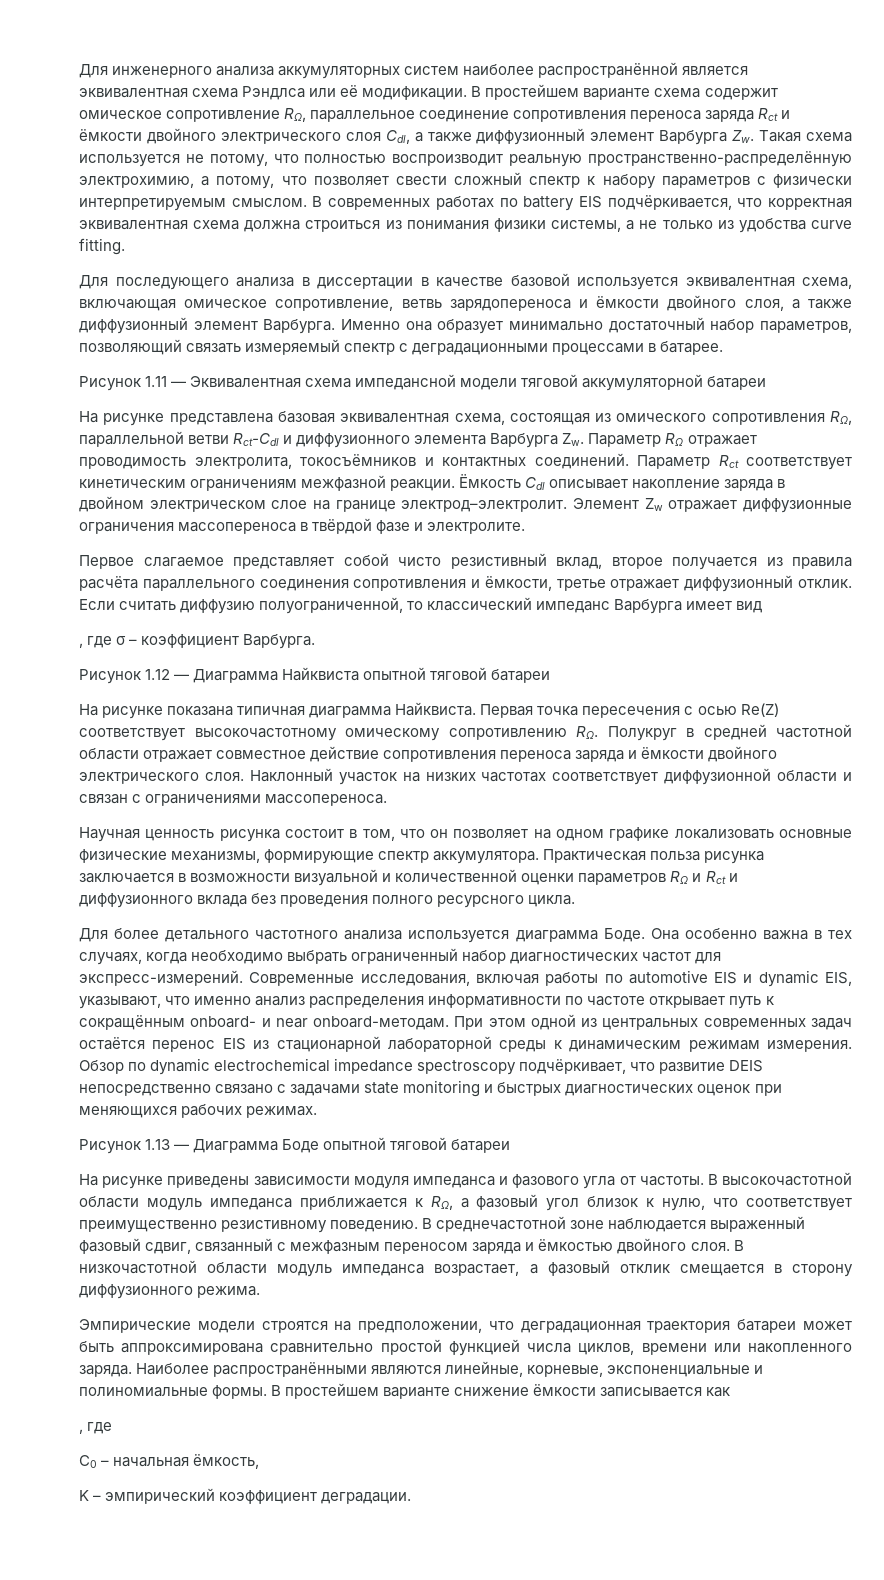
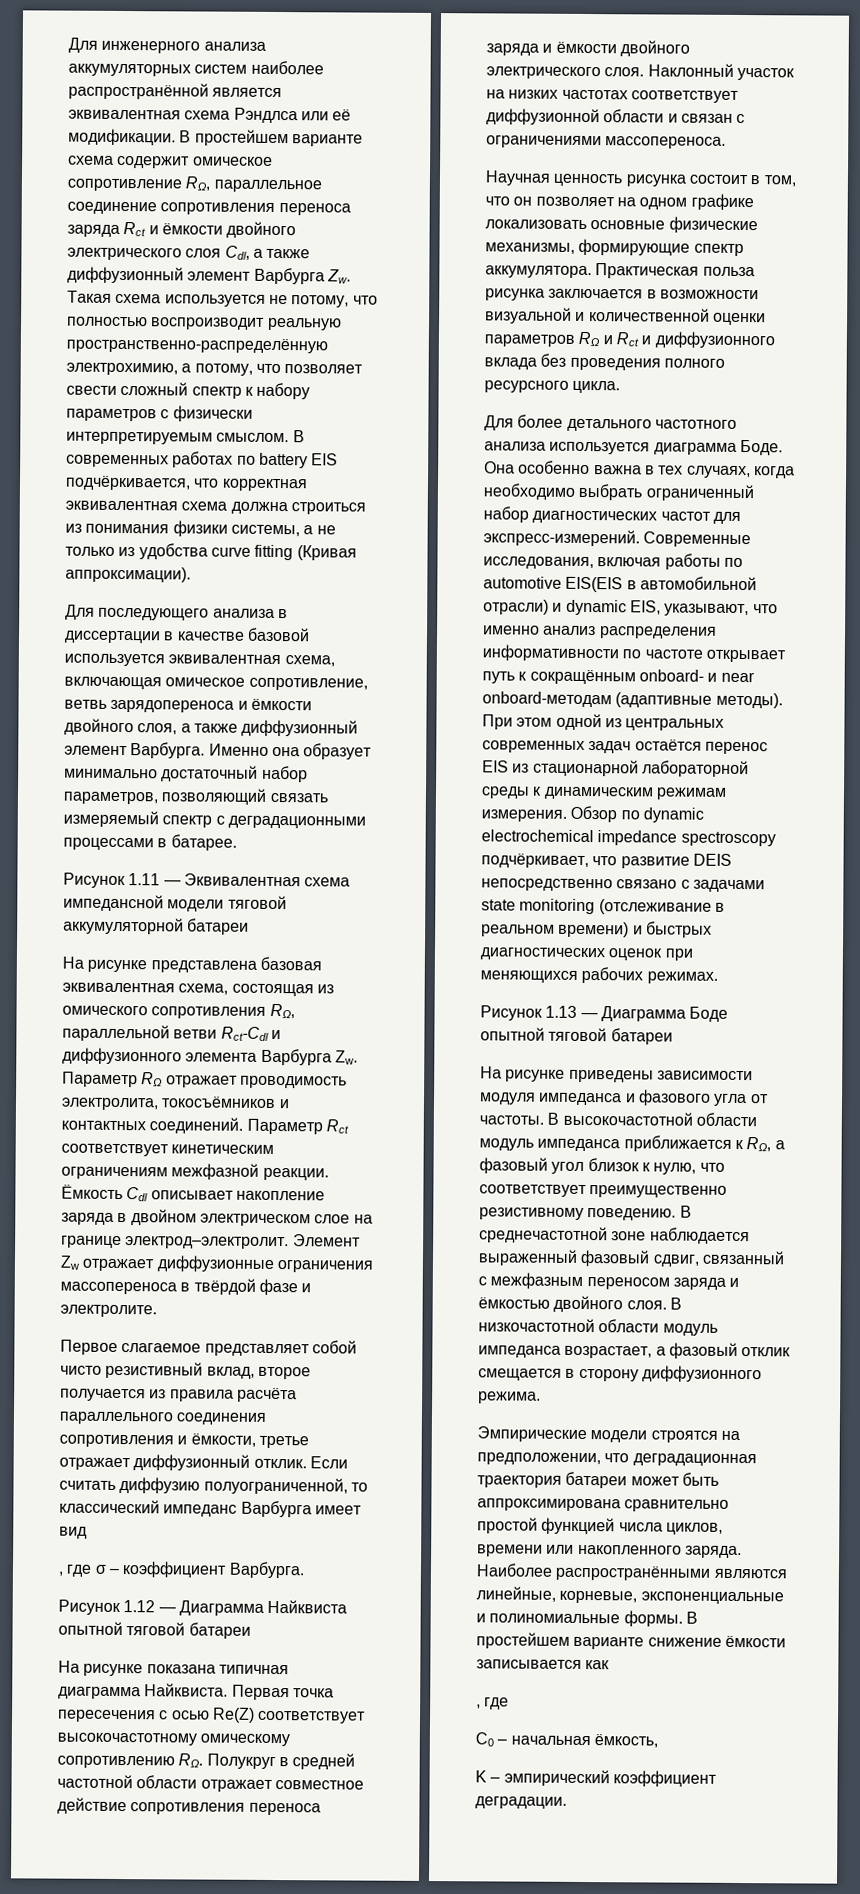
[79,238,125,255] fitting. -> [254,544,357,561] [65,566,191,583] fitting (Кривая аппроксимации).
[714,972,738,984] EIS -> [565,576,757,593] [483,599,549,615] EIS(EIS в автомобильной отрасли)
[313,1016,450,1030] onboard-методам. -> [482,691,783,709] onboard-методам (адаптивные методы).
(481, 1088) none -> [598,899,725,915] [481,921,630,938] (отслеживание в реальном времени)

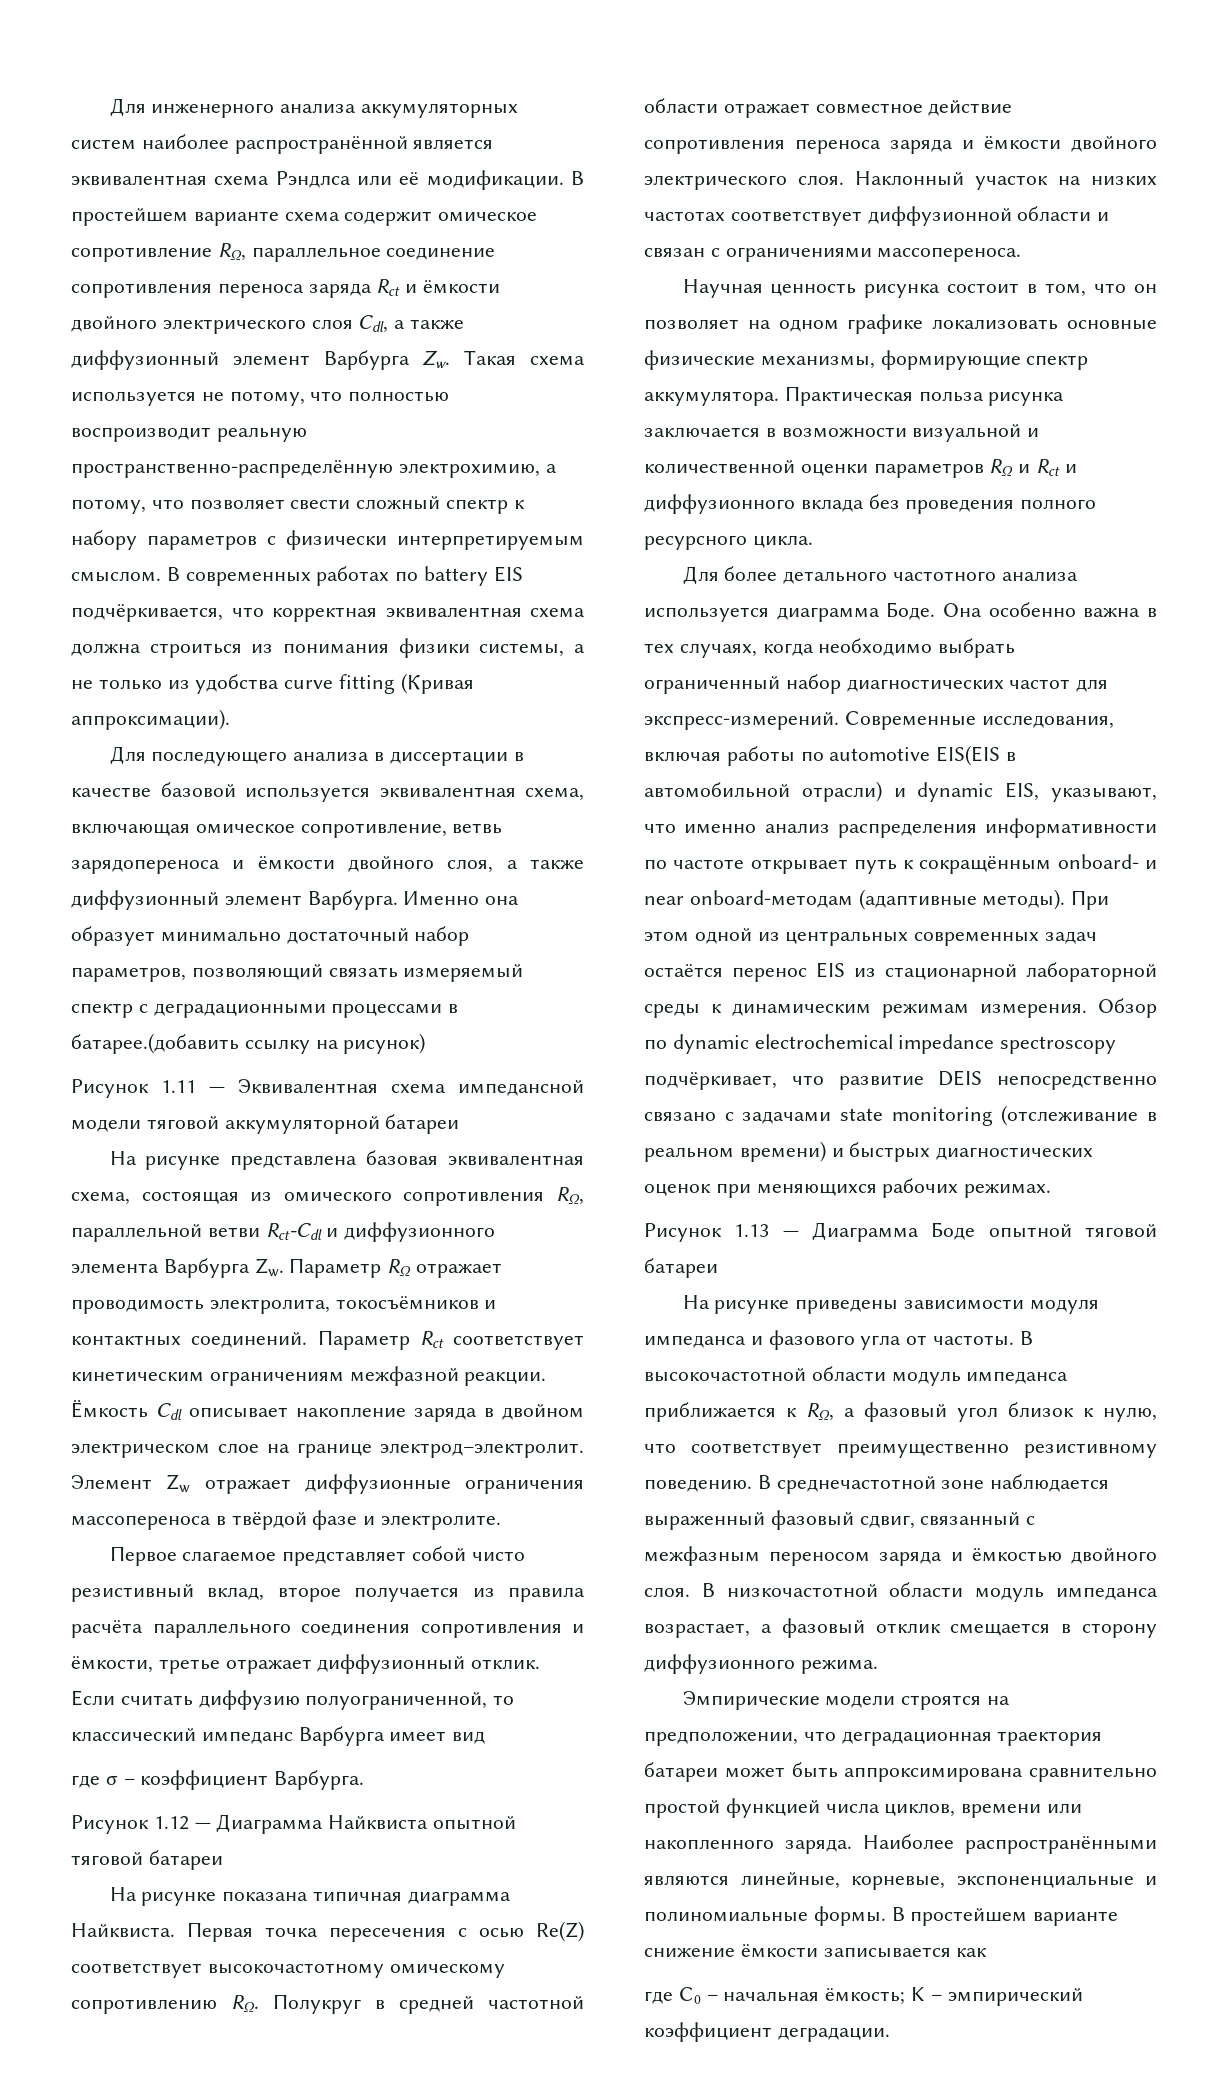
[170,834,237,851] батарее. -> [71,1033,426,1054] батарее.(добавить ссылку на рисунок)
[58,1571,63,1576] , -> (486, 1737) none
[476,1697,510,1710] , где // -> [644,1991,673,2004] где
[593,1734,658,1748] ёмкость, // -> [825,1988,906,2005] ёмкость;

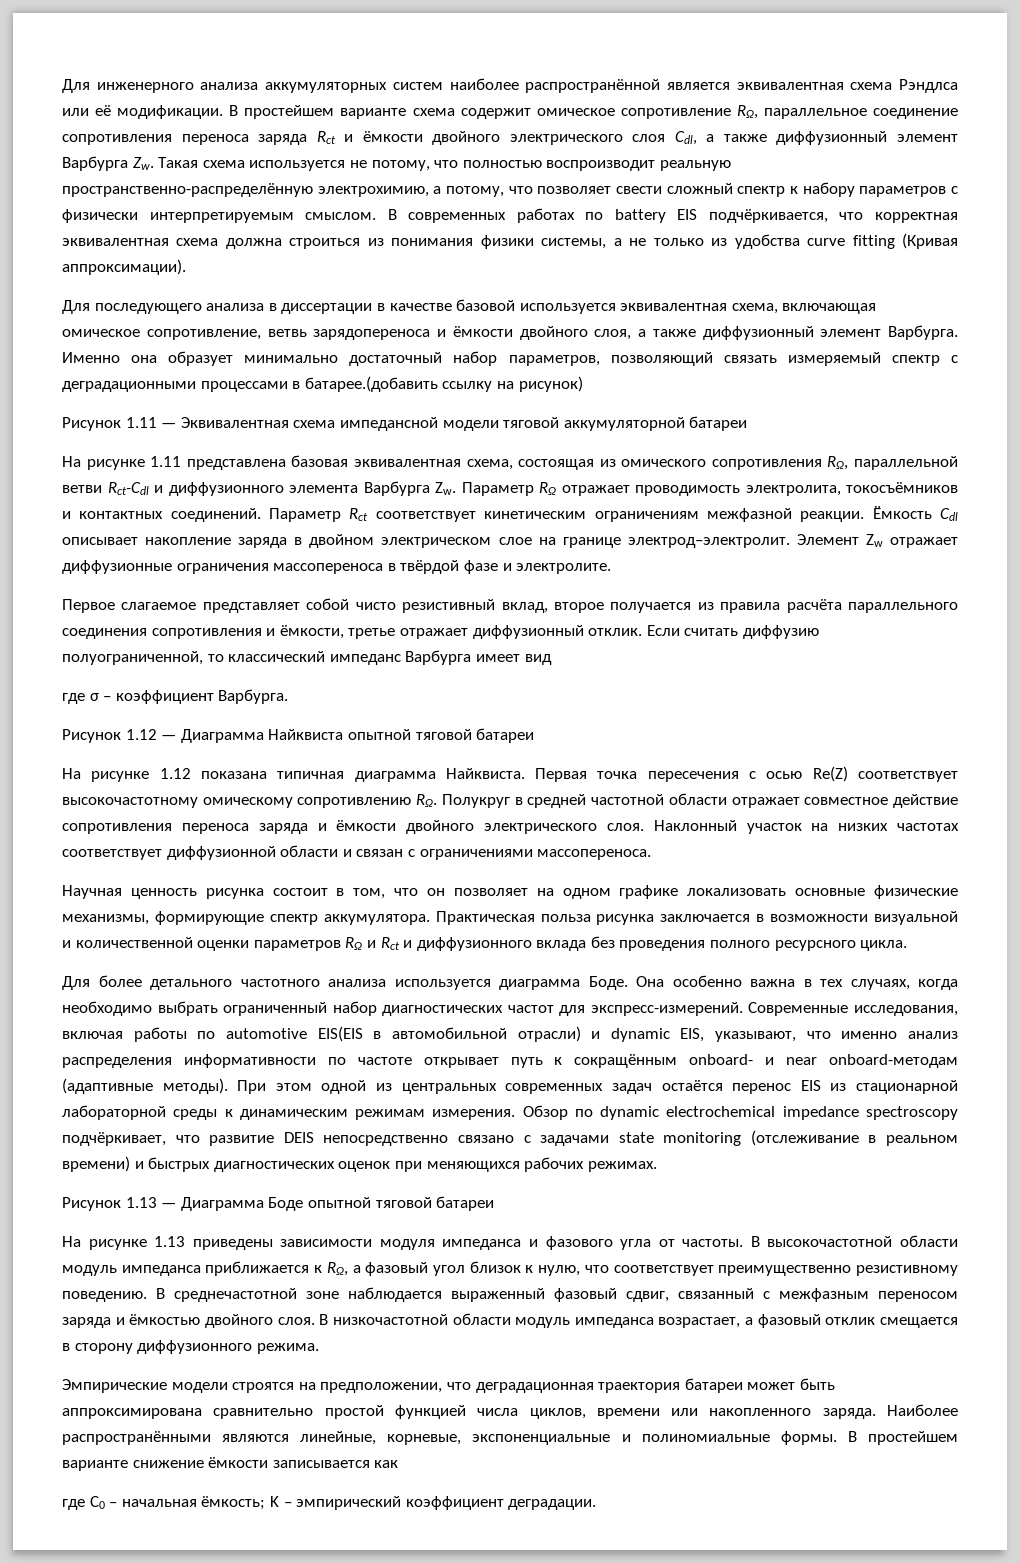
(221, 1163) none -> [150,456,182,467] 1.11
(217, 1899) none -> [159,768,191,779] 1.12
(790, 1307) none -> [154,1236,186,1247] 1.13

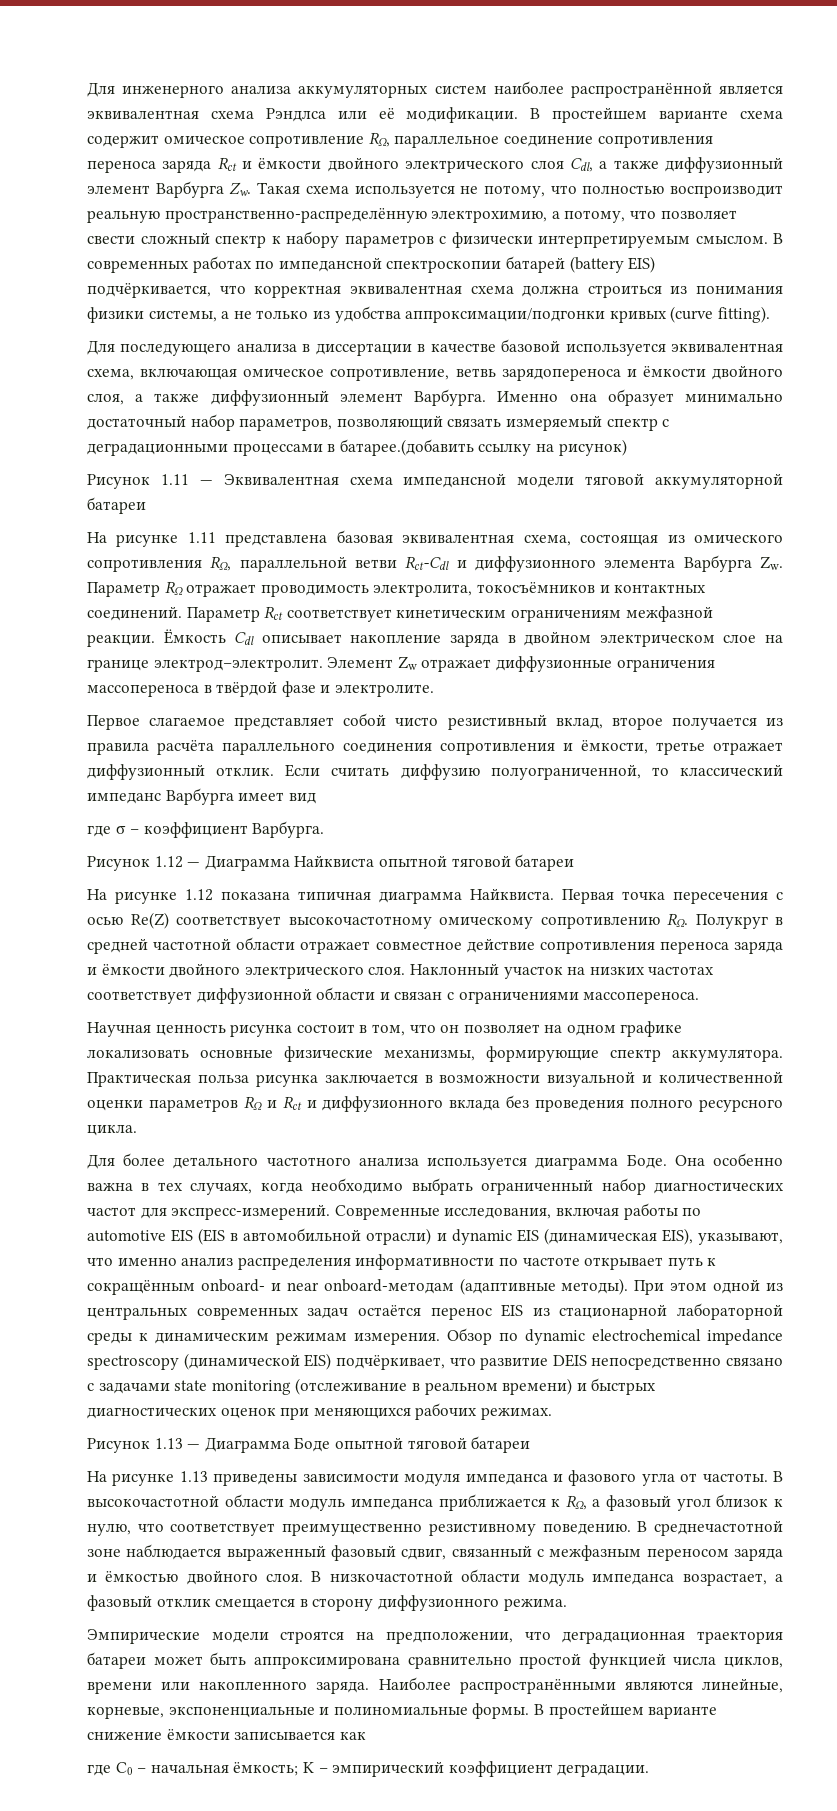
[614,209,698,223] battery EIS -> [278,256,656,273] импедансной спектроскопии батарей (battery EIS)
[807,233,959,249] [62,259,186,275] curve fitting (Кривая аппроксимации). -> [405,306,770,323] аппроксимации/подгонки кривых (curve fitting).
[317,1026,363,1042] EIS(EIS -> [171,1228,226,1245] EIS (EIS
[680,1028,705,1042] EIS, -> [516,1228,693,1245] EIS (динамическая EIS),
(958, 1113) none -> [183,1353,332,1370] (динамической EIS)

